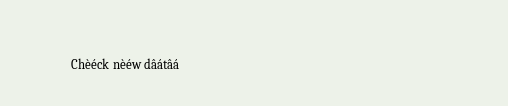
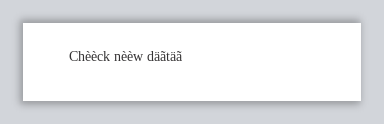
[71,58,180,69] Chèéck nèéw dâátâá -> [69,51,183,61] Chèèck nèèw däãtäã

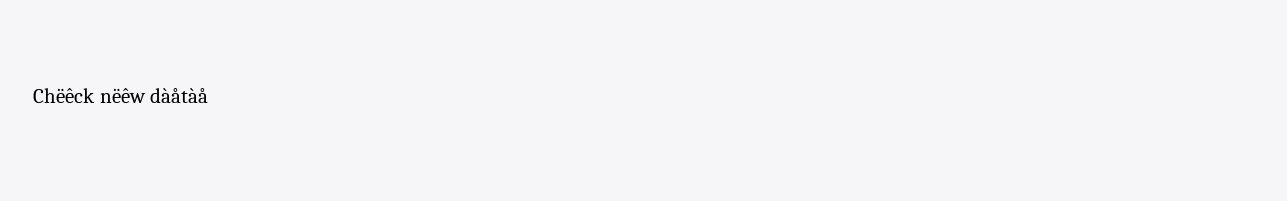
[69,51,183,61] Chèèck nèèw däãtäã -> [33,88,209,103] Chëêck nëêw dàåtàå

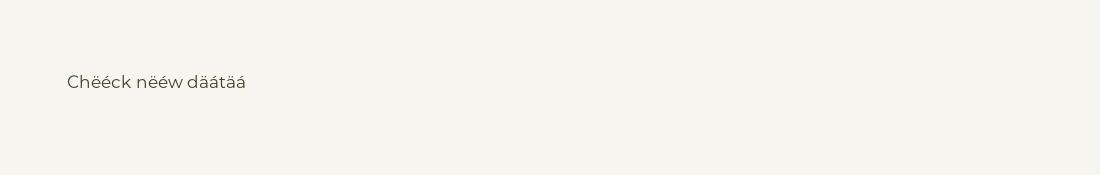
[33,88,209,103] Chëêck nëêw dàåtàå -> [67,75,247,88] Chëéck nëéw däátäá

